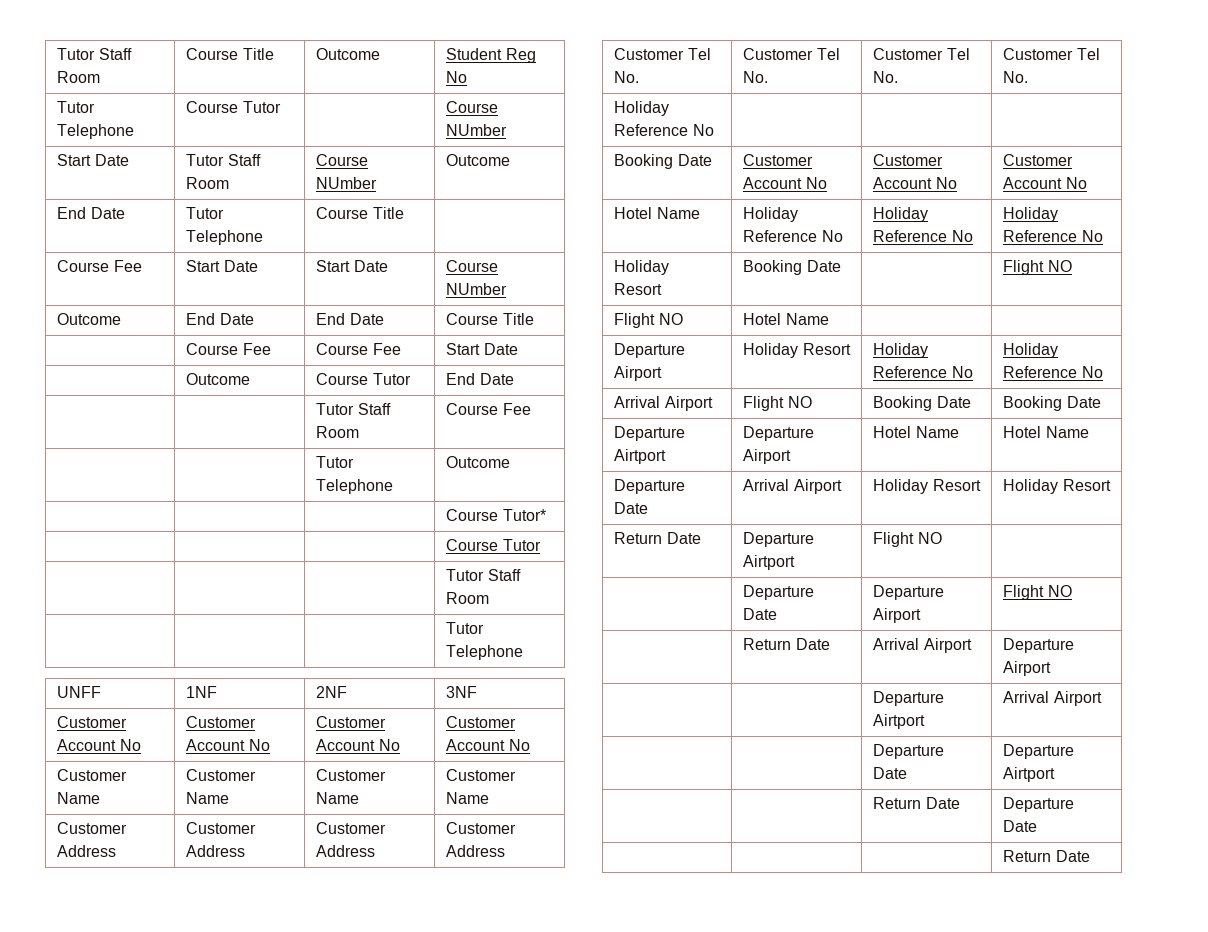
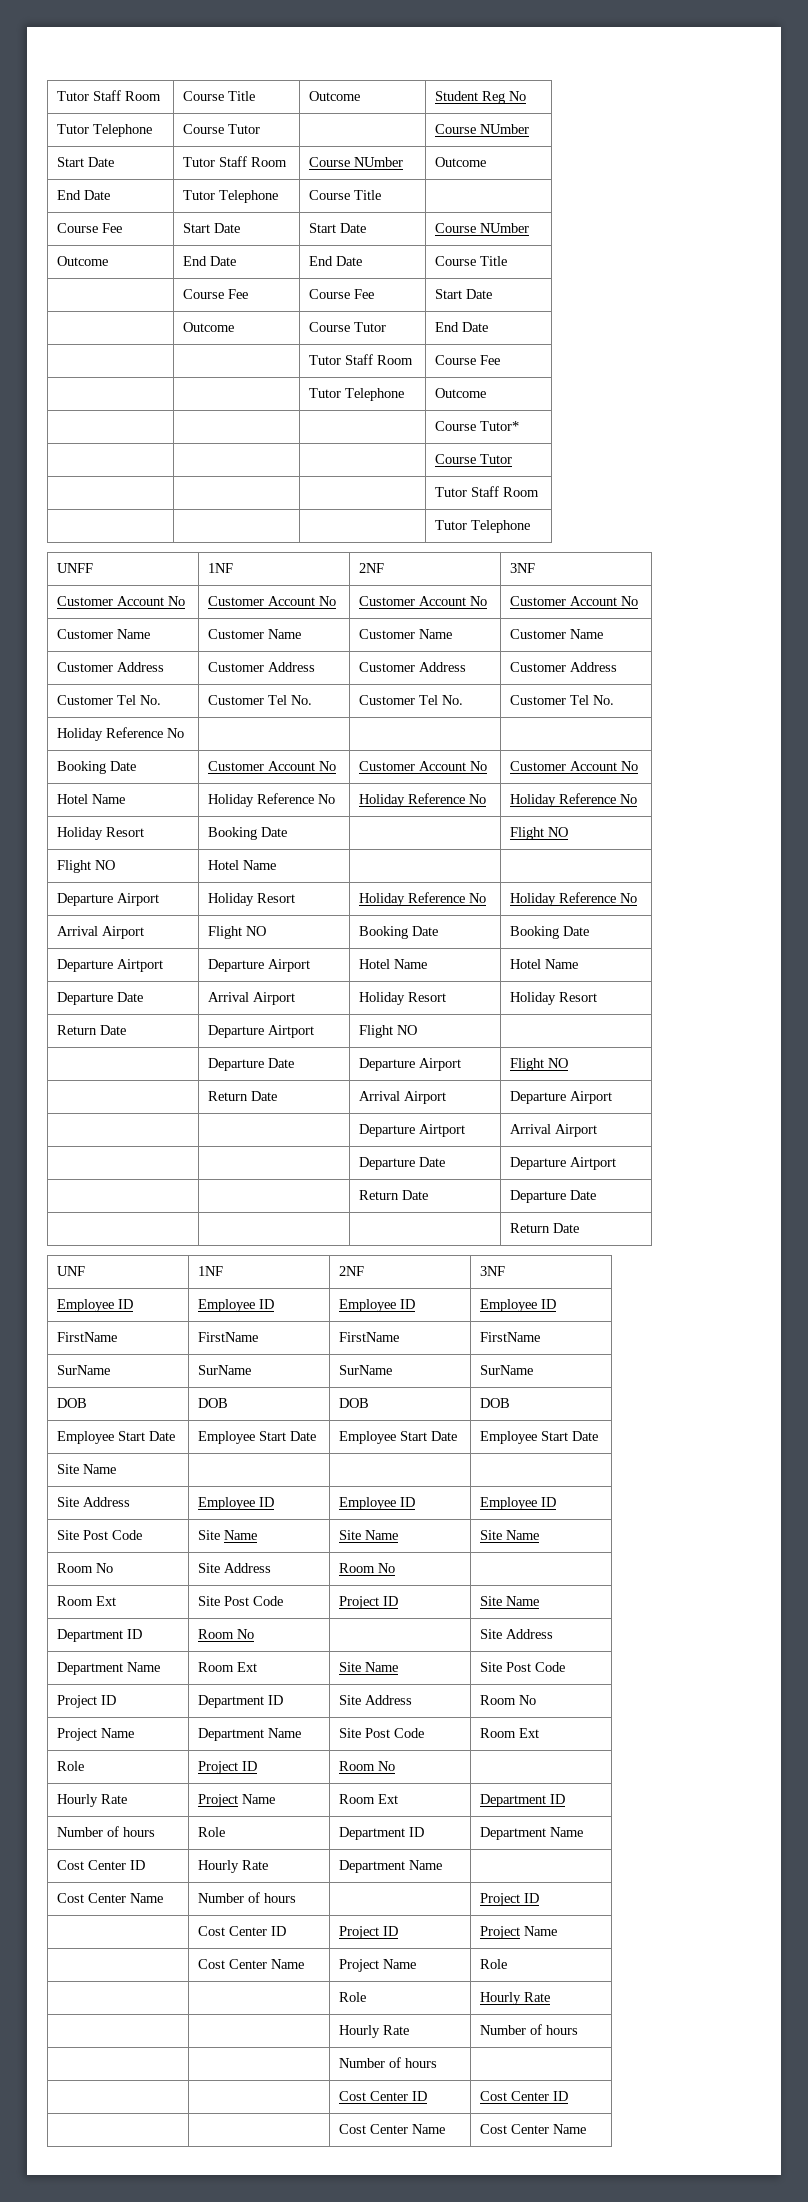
(1090, 856) none -> [56,1266,85,1276] [197,1266,223,1276] [338,1266,364,1276] [479,1266,505,1276] [56,1299,133,1312] [197,1299,274,1312] [338,1299,415,1312] [479,1299,556,1312] [56,1332,117,1342] [197,1332,258,1342] [338,1332,399,1342] [479,1332,540,1342] [56,1365,110,1375] [197,1365,251,1375] [338,1365,392,1375] [479,1365,533,1375] [56,1398,87,1408] [197,1398,228,1408] [338,1398,369,1408] [479,1398,510,1408] [56,1431,175,1444] [197,1431,316,1444] [338,1431,457,1444] [479,1431,598,1444] [56,1464,116,1474] [56,1497,130,1507] [197,1497,274,1510] [338,1497,415,1510] [479,1497,556,1510] [56,1530,142,1540] [197,1530,257,1540] [338,1530,398,1540] [479,1530,539,1540] [56,1563,113,1573] [197,1563,271,1573] [338,1563,395,1573] [56,1596,116,1606] [197,1596,283,1606] [338,1596,398,1609] [479,1596,539,1606] [56,1629,142,1642] [197,1629,254,1639] [479,1629,553,1639] [56,1662,160,1675] [197,1662,257,1672] [338,1662,398,1672] [479,1662,565,1672] [56,1695,116,1708] [197,1695,283,1708] [338,1695,412,1705] [479,1695,536,1705] [56,1728,134,1741] [197,1728,301,1741] [338,1728,424,1738] [479,1728,539,1738] [56,1761,84,1771] [197,1761,257,1774] [338,1761,395,1771] [56,1794,127,1807] [197,1794,275,1807] [338,1794,398,1804] [479,1794,565,1807] [56,1826,155,1837] [197,1827,225,1837] [338,1827,424,1840] [479,1827,583,1840] [56,1860,145,1870] [197,1860,268,1873] [338,1860,442,1873] [56,1893,163,1903] [197,1892,296,1903] [479,1893,539,1906] [197,1926,286,1936] [338,1926,398,1939] [479,1926,557,1939] [197,1959,304,1969] [338,1959,416,1972] [479,1959,507,1969] [338,1992,366,2002] [479,1992,550,2005] [338,2025,409,2038] [479,2024,578,2035] [338,2057,437,2068] [338,2091,427,2101] [479,2091,568,2101] [338,2124,445,2134] [479,2124,586,2134] // UNF | 1NF | 2NF | 3NF // Employee ID | Employee ID | Employee ID | Employee ID // FirstName | FirstName | FirstName | FirstName // SurName | SurName | SurName | SurName // DOB | DOB | DOB | DOB // Employee Start Date | Employee Start Date | Employee Start Date | Employee Start Date // Site Name | | | // Site Address | Employee ID | Employee ID | Employee ID // Site Post Code | Site Name | Site Name | Site Name // Room No | Site Address | Room No | // Room Ext | Site Post Code | Project ID | Site Name // Department ID | Room No | | Site Address // Department Name | Room Ext | Site Name | Site Post Code // Project ID | Department ID | Site Address | Room No // Project Name | Department Name | Site Post Code | Room Ext // Role | Project ID | Room No | // Hourly Rate | Project Name | Room Ext | Department ID // Number of hours | Role | Department ID | Department Name // Cost Center ID | Hourly Rate | Department Name | // Cost Center Name | Number of hours | | Project ID // | Cost Center ID | Project ID | Project Name // | Cost Center Name | Project Name | Role // | | Role | Hourly Rate // | | Hourly Rate | Number of hours // | | Number of hours | // | | Cost Center ID | Cost Center ID // | | Cost Center Name | Cost Center Name

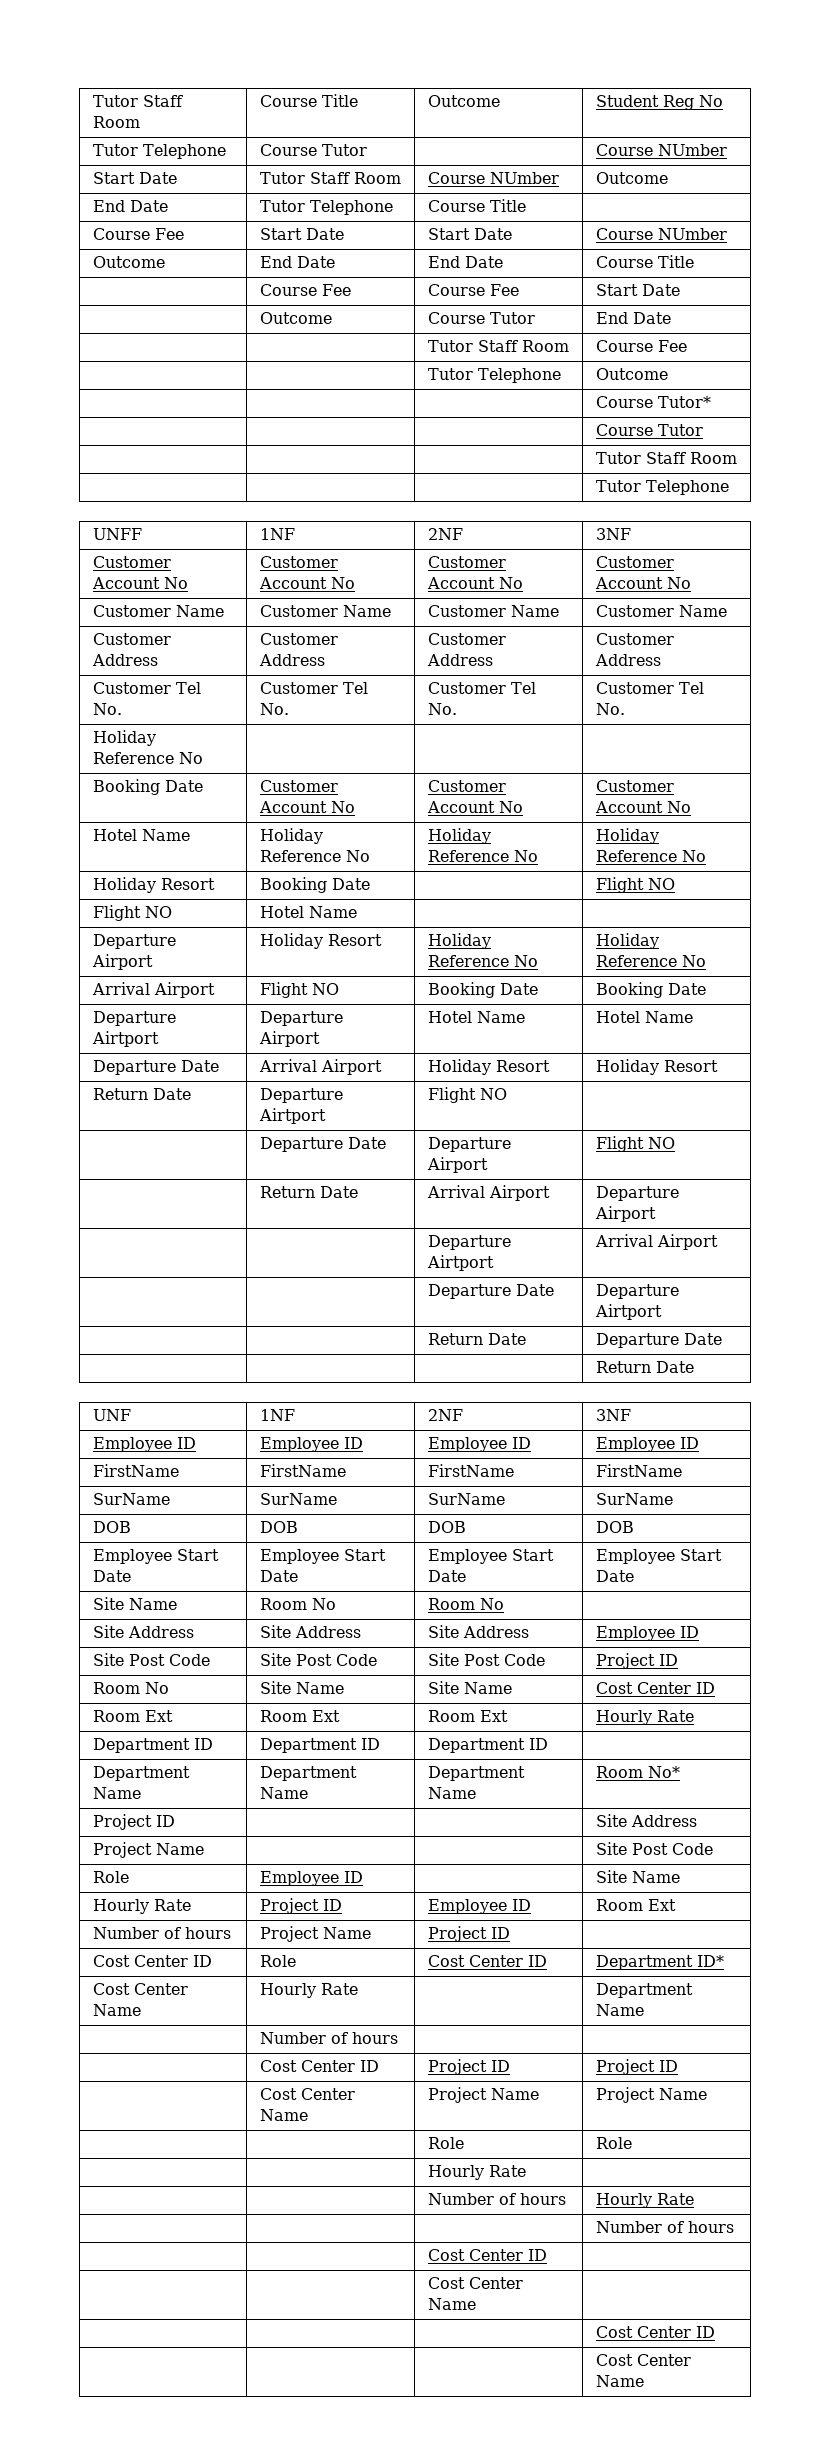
[56,1497,130,1507] [197,1497,274,1510] [338,1497,415,1510] | | // Site Address | Employee ID | Employee ID -> [259,1598,336,1610] [427,1598,504,1610] [92,1625,194,1638] [259,1625,361,1638] [427,1625,529,1638] Room No | Room No | // Site Address | Site Address | Site Address
[223,1530,257,1540] [338,1530,398,1540] [479,1530,539,1540] [56,1563,113,1573] [197,1563,271,1573] [338,1563,395,1573] [56,1596,116,1606] Name | Site Name | Site Name // Room No | Site Address | Room No | // Room Ext -> [295,1654,377,1666] Post Code
[479,1596,539,1606] [56,1629,142,1642] [197,1629,254,1639] | Site Name // Department ID | Room No -> [92,1682,169,1694] [259,1681,344,1694] [427,1681,512,1694] [595,1682,715,1694] [92,1710,173,1722] [259,1710,340,1722] [427,1710,508,1722] [595,1710,694,1725] [92,1738,213,1753] [259,1738,380,1753] [427,1738,548,1753] [92,1766,190,1781] [92,1787,141,1799] [259,1766,357,1781] [259,1787,308,1799] [427,1766,525,1781] [427,1787,476,1799] [595,1766,680,1778] [92,1814,175,1830] // Room No | Site Name | Site Name | Cost Center ID // Room Ext | Room Ext | Room Ext | Hourly Rate // Department ID | Department ID | Department ID | // Department Name | Department Name | Department Name | Room No* // Project ID |
[56,1662,160,1675] [197,1662,257,1672] [338,1662,398,1672] Department Name | Room Ext | Site Name -> [92,1842,204,1858] Project Name | |
[56,1695,116,1708] [197,1695,283,1708] [338,1695,412,1705] [479,1695,536,1705] [56,1728,134,1741] [197,1728,301,1741] [338,1728,424,1738] [479,1728,539,1738] [56,1761,84,1771] [197,1761,257,1774] [338,1761,395,1771] Project ID | Department ID | Site Address | Room No // Project Name | Department Name | Site Post Code | Room Ext // Role | Project ID | Room No | -> [92,1871,129,1883] [259,1871,363,1886] [595,1870,680,1883] Role | Employee ID | | Site Name
[241,1794,275,1804] [338,1794,398,1804] [479,1794,565,1807] [56,1826,155,1837] [197,1827,225,1837] [338,1827,424,1840] [479,1827,583,1840] [56,1860,145,1870] [197,1860,268,1873] [338,1860,442,1873] [56,1893,163,1903] Name | Room Ext | Department ID // Number of hours | Role | Department ID | Department Name // Cost Center ID | Hourly Rate | Department Name | // Cost Center Name -> [322,1899,342,1911] [427,1899,531,1914] [595,1899,676,1911] [92,1927,231,1939] [259,1926,371,1942] [427,1926,510,1942] [92,1955,212,1967] [259,1955,296,1967] [427,1955,547,1967] [595,1955,724,1970] [92,1983,188,1995] [92,2004,141,2016] [259,1983,358,1998] [595,1983,693,1998] [595,2004,644,2016] ID | Employee ID | Room Ext // Number of hours | Project Name | Project ID | // Cost Center ID | Role | Cost Center ID | Department ID* // Cost Center Name | Hourly Rate | | Department Name //
[479,1893,539,1906] Project ID -> (398, 2038) none
[523,1926,557,1936] Name -> [658,2060,678,2072] ID
[479,1959,507,1969] [338,1992,366,2002] Role // | | Role -> [595,2087,707,2103] [427,2137,464,2149] [595,2137,632,2149] [427,2165,526,2180] [427,2193,566,2205] Project Name // | | Role | Role // | | Hourly Rate | // | | Number of hours
[338,2025,409,2038] Hourly Rate -> (694, 2199) none
[338,2057,437,2068] [338,2091,427,2101] Number of hours | // | | Cost Center ID -> [427,2249,547,2261] [427,2277,523,2289] [427,2298,476,2310] Cost Center ID | // | | Cost Center Name | // | |
[338,2124,445,2134] Cost Center Name -> (715, 2332) none

